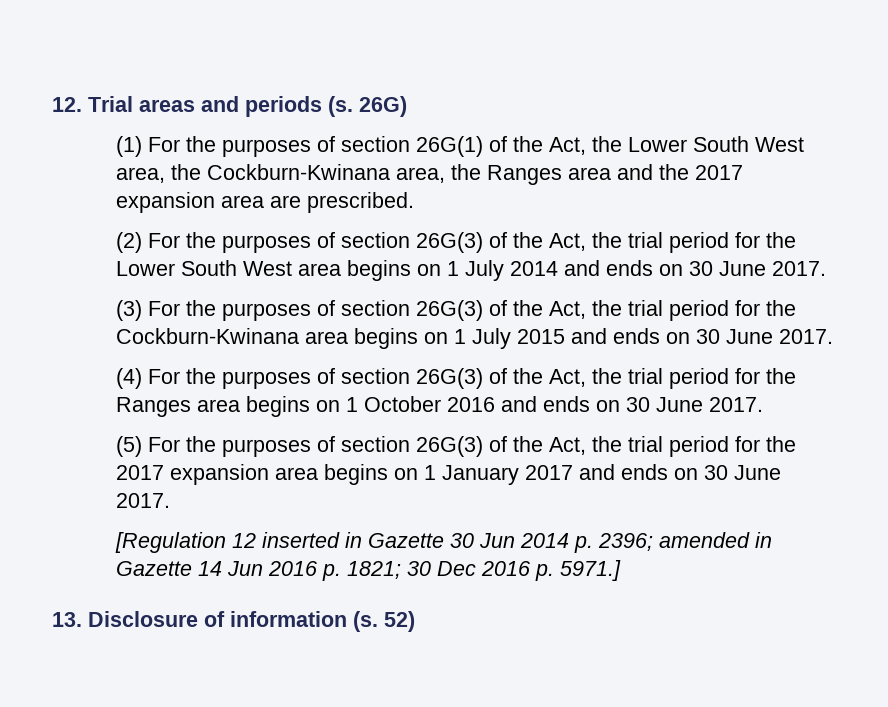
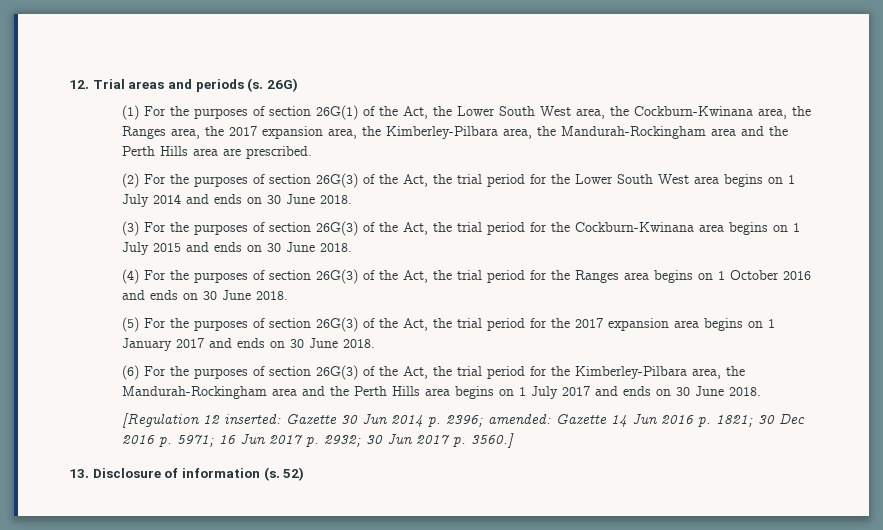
[568,164,744,180] [116,192,216,213] area and the 2017 expansion -> [170,126,788,139] [121,146,188,156] area, the 2017 expansion area, the Kimberley-Pilbara area, the Mandurah-Rockingham area and the Perth Hills
[772,261,827,276] 2017. -> [319,195,352,204] 2018.
[779,329,834,344] 2017. -> [319,243,352,252] 2018.
[709,397,764,412] 2017. -> [255,291,288,300] 2018.
[116,493,171,508] 2017. -> [342,339,375,348] [121,365,745,380] [121,386,761,399] 2018. // (6) For the purposes of section 26G(3) of the Act, the trial period for the Kimberley-Pilbara area, the Mandurah-Rockingham area and the Perth Hills area begins on 1 July 2017 and ends on 30 June 2018.
[262,532,363,548] inserted in -> [223,414,281,424] inserted:
[659,532,773,548] amended in -> [487,414,551,424] amended:
[560,560,622,581] 5971.] -> [176,433,514,448] 5971; 16 Jun 2017 p. 2932; 30 Jun 2017 p. 3560.]

